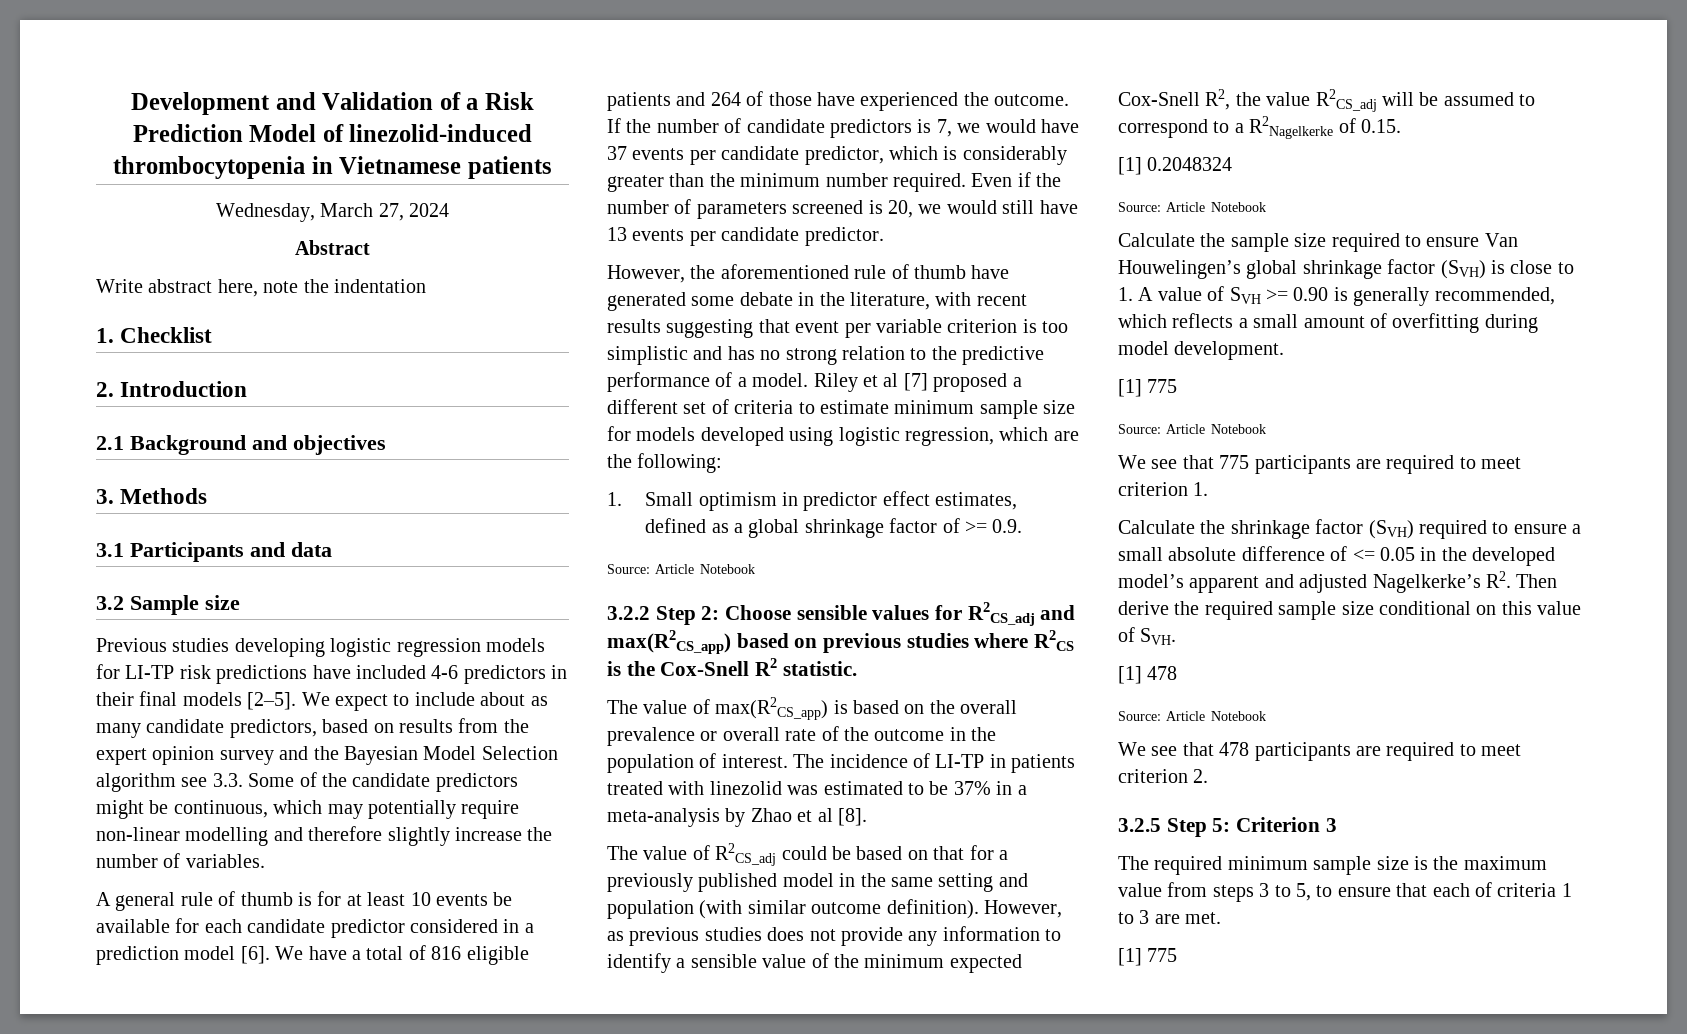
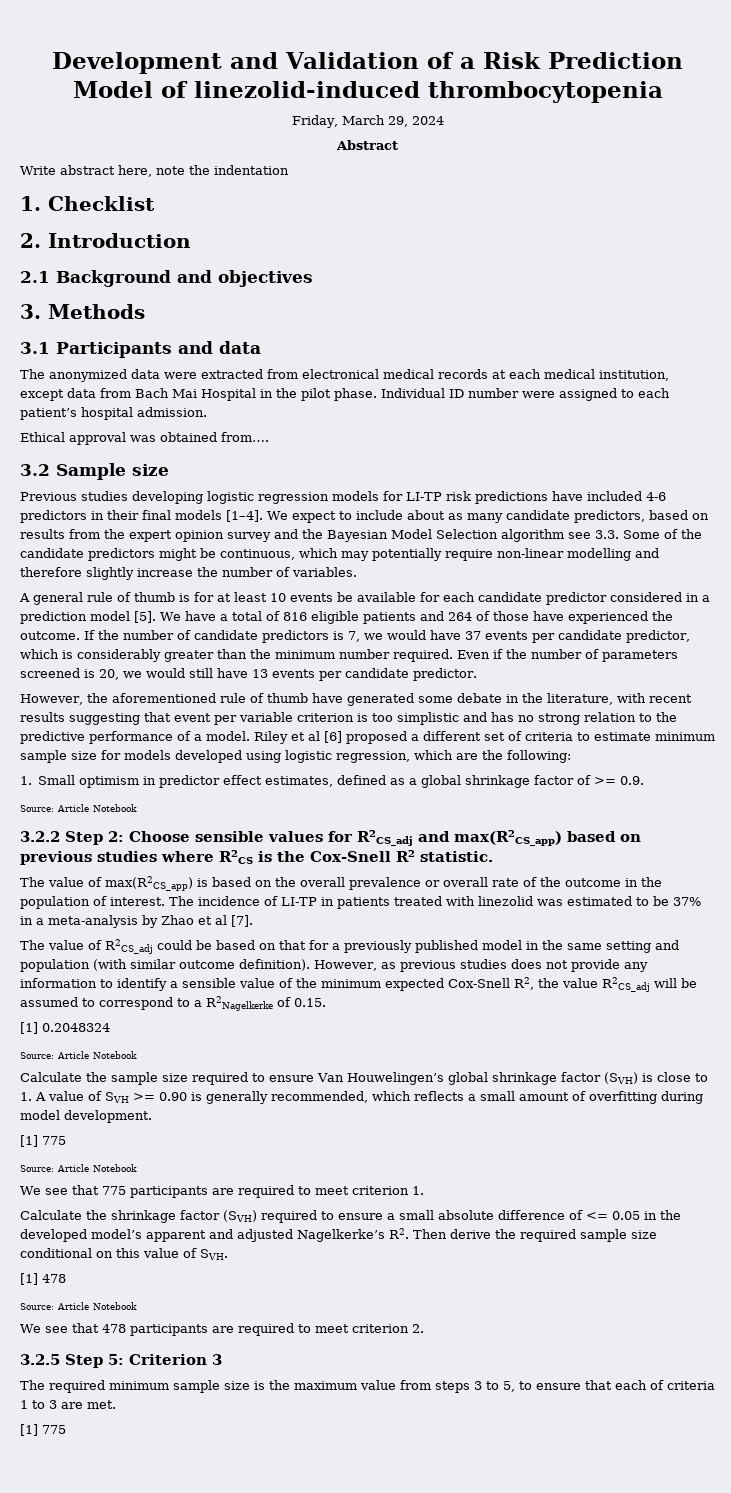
[311,156,552,179] [215,203,404,222] in Vietnamese patients // Wednesday, March 27, -> [291,115,408,128] // Friday, March 29,
(332, 549) none -> [20,369,669,382] [20,388,670,401] [20,407,207,420] [20,432,269,445] // The anonymized data were extracted from electronical medical records at each medical institution, except data from Bach Mai Hospital in the pilot phase. Individual ID number were assigned to each patient’s hospital admission. // Ethical approval was obtained from….
[247,692,297,710] [2–5]. -> [226,510,263,522] [1–4].
[240,946,270,964] [6]. -> [134,611,156,623] [5].
[903,373,928,391] [7] -> [324,731,342,743] [6]
[838,808,867,826] [8]. -> [231,915,253,927] [7].

